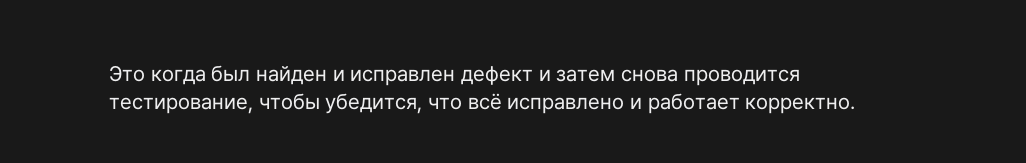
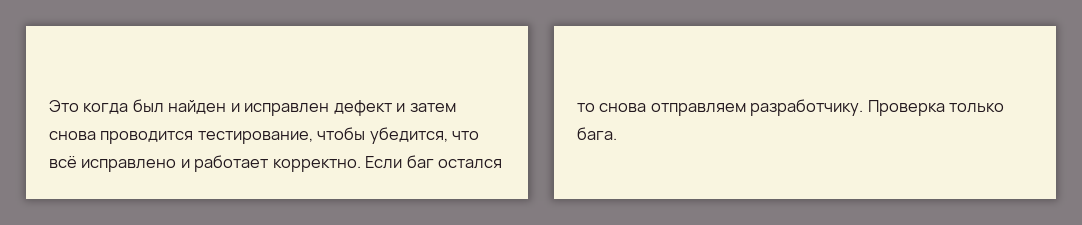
(856, 105) none -> [365,155,503,169] [577,99,1005,116] [577,127,617,140] Если баг остался то снова отправляем разработчику. Проверка только бага.

